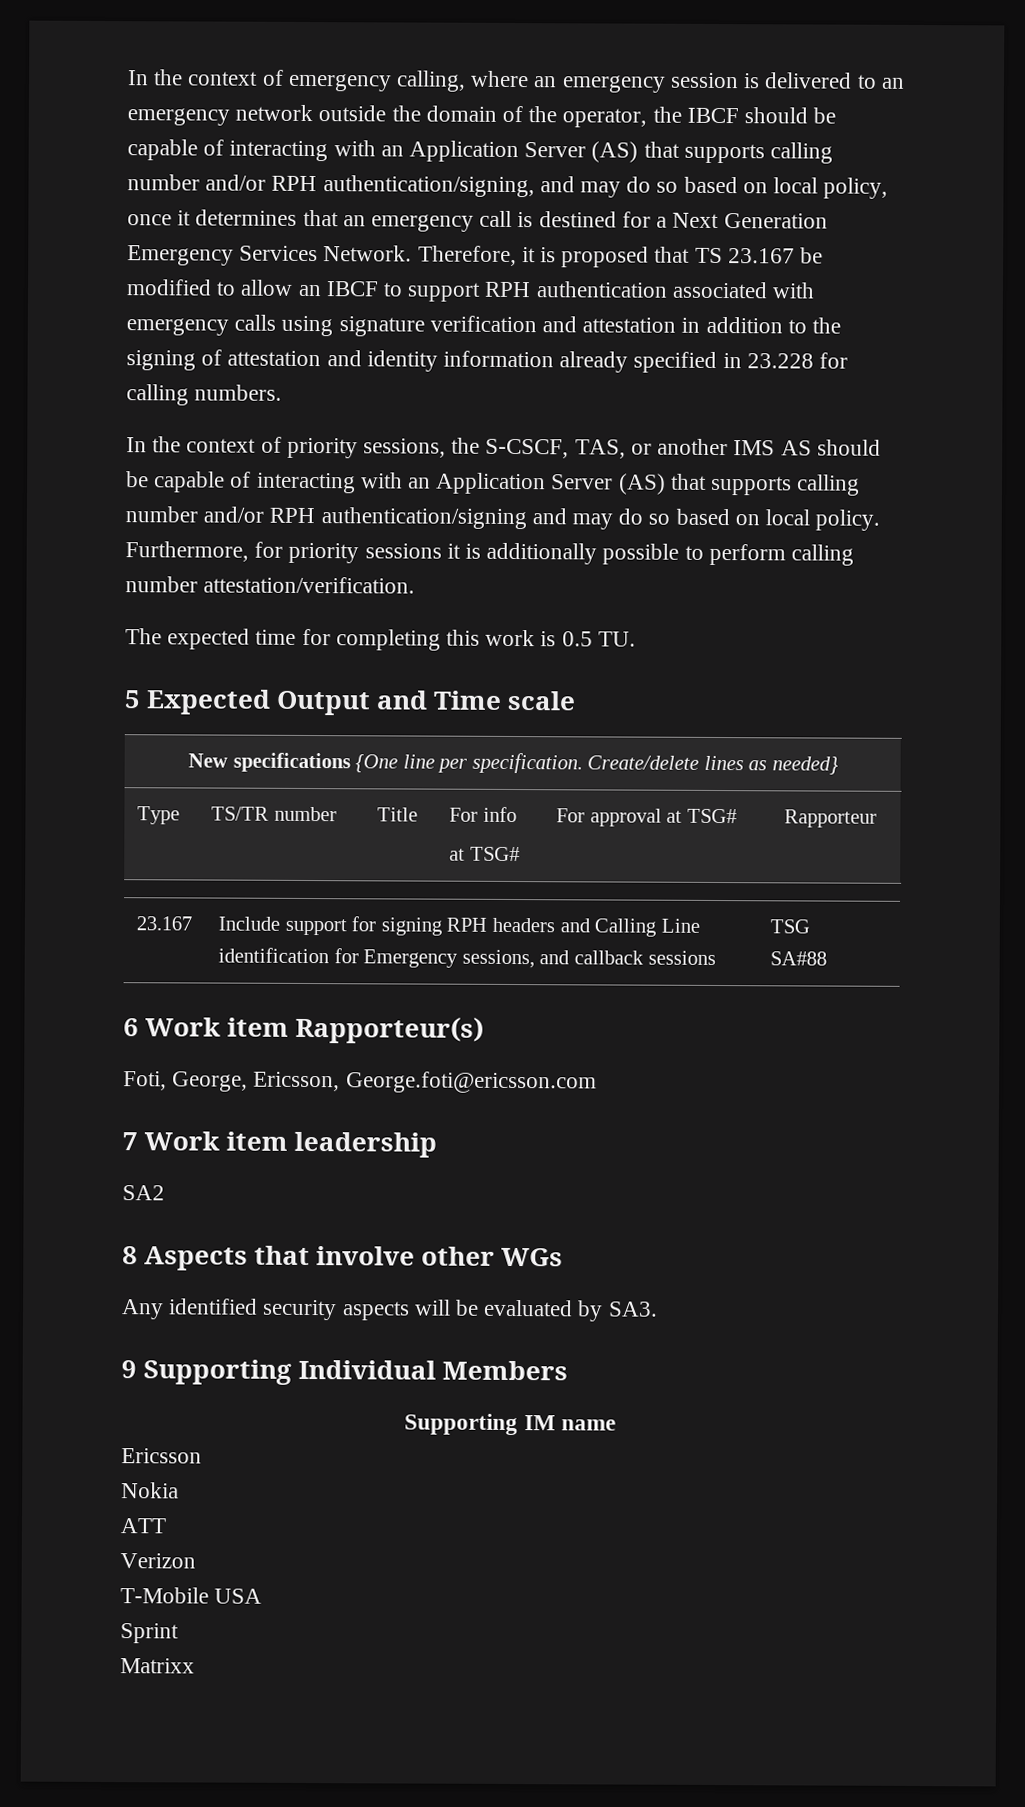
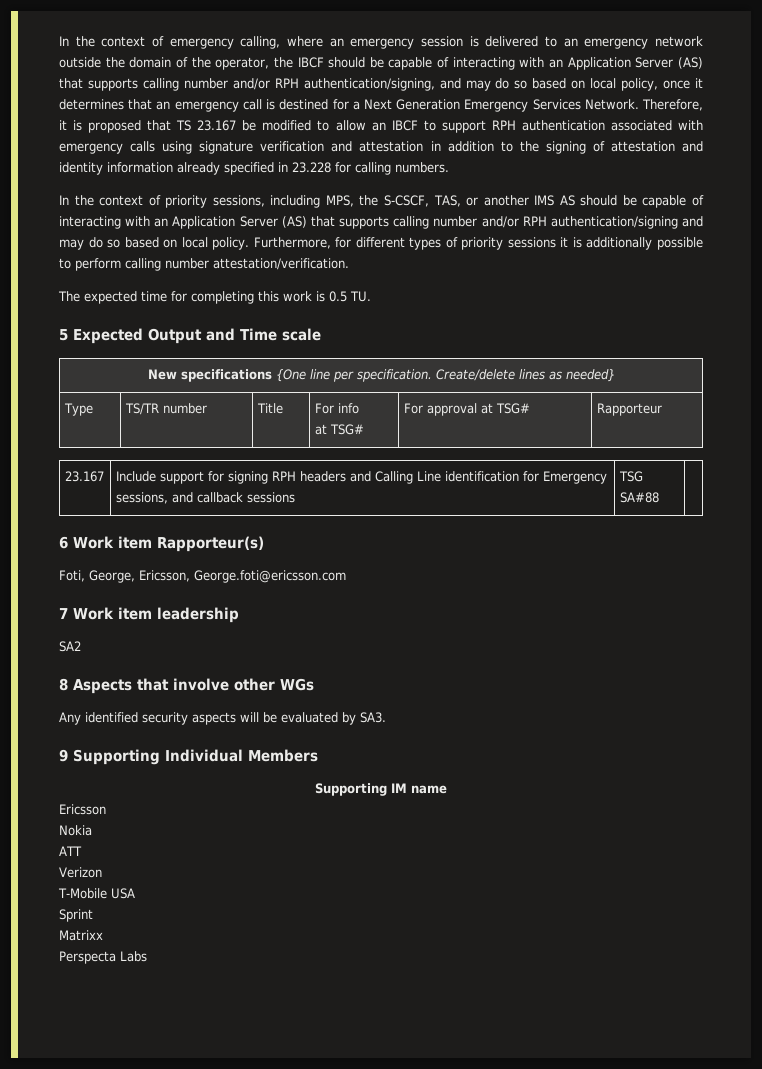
(447, 448) none -> [270,195,354,208] including MPS,
(284, 549) none -> [355,237,458,250] different types of
(195, 1666) none -> [59,951,147,964] // Perspecta Labs

